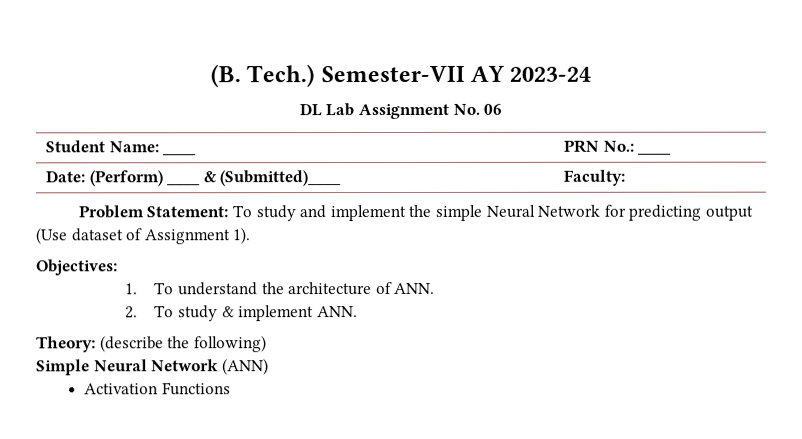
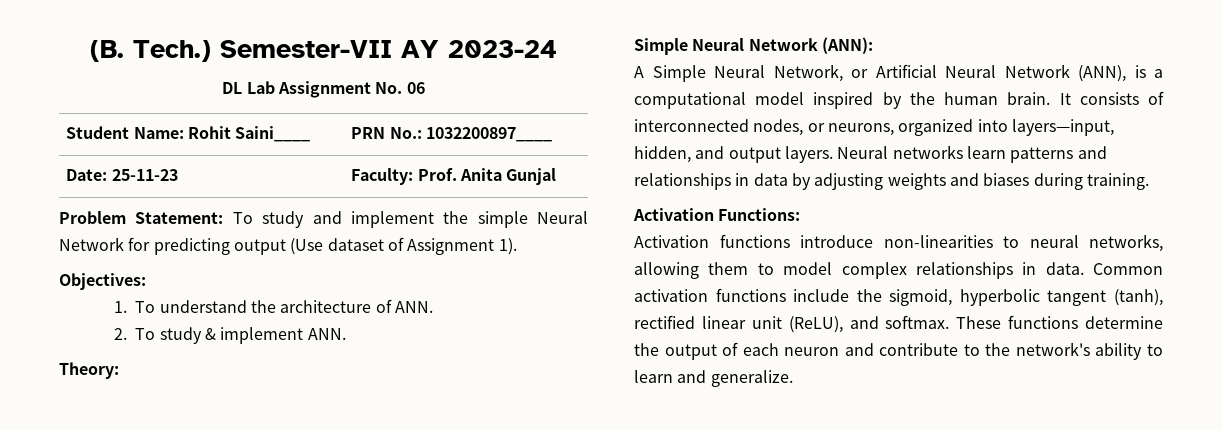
[162,152,197,156] ____ -> [187,126,311,142] Rohit Saini____
[637,151,672,155] ____ -> [425,127,552,142] 1032200897____
[88,170,342,187] [563,169,626,186] (Perform) ____ & (Submitted)____ | Faculty: -> [111,169,178,181] [351,168,557,185] 25-11-23 | Faculty: Prof. Anita Gunjal
[99,335,267,353] (describe the following) -> (119, 370) none
[221,358,269,376] [84,382,231,396] (ANN) // Activation Functions -> [821,37,873,54] [634,64,1163,82] [634,91,1164,109] [634,119,1114,136] [634,145,1107,163] [634,173,1149,190] [633,208,801,221] [634,234,1163,252] [634,262,1163,279] [634,288,1163,306] [634,315,1163,333] [634,342,1163,360] [634,370,793,387] (ANN): // A Simple Neural Network, or Artificial Neural Network (ANN), is a computational model inspired by the human brain. It consists of interconnected nodes, or neurons, organized into layers—input, hidden, and output layers. Neural networks learn patterns and relationships in data by adjusting weights and biases during training. // Activation Functions: // Activation functions introduce non-linearities to neural networks, allowing them to model complex relationships in data. Common activation functions include the sigmoid, hyperbolic tangent (tanh), rectified linear unit (ReLU), and softmax. These functions determine the output of each neuron and contribute to the network's ability to learn and generalize.

